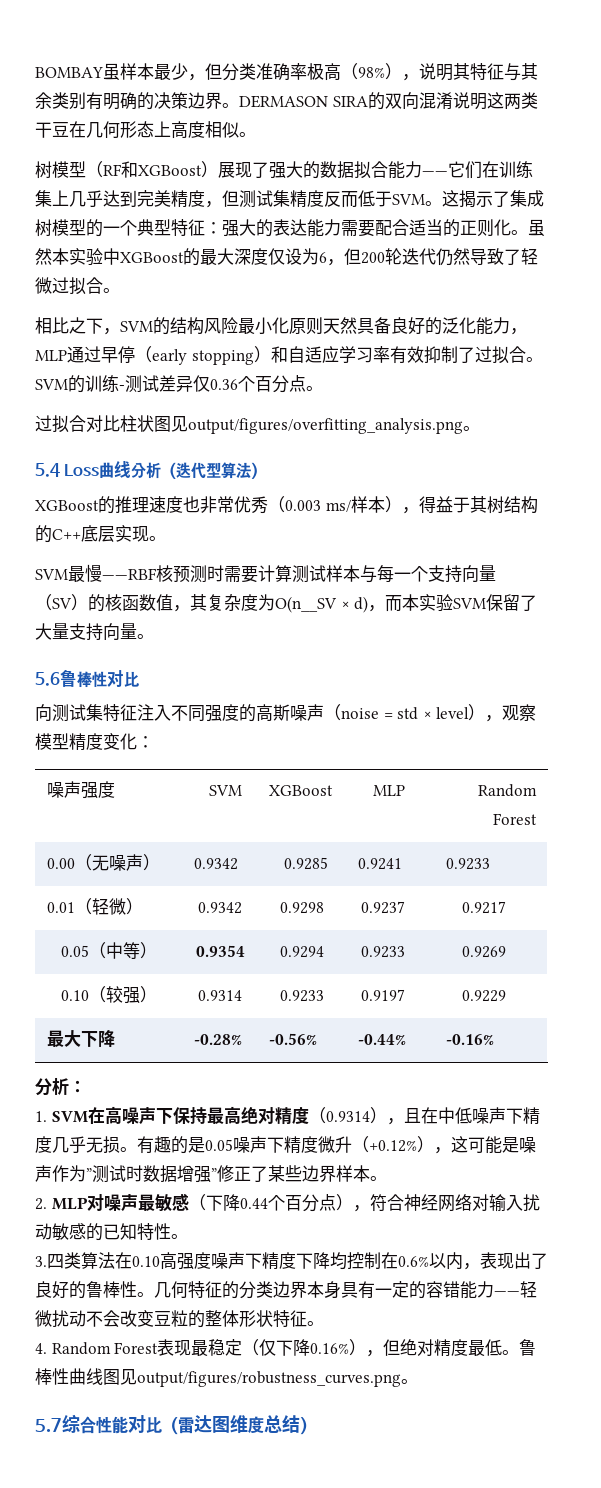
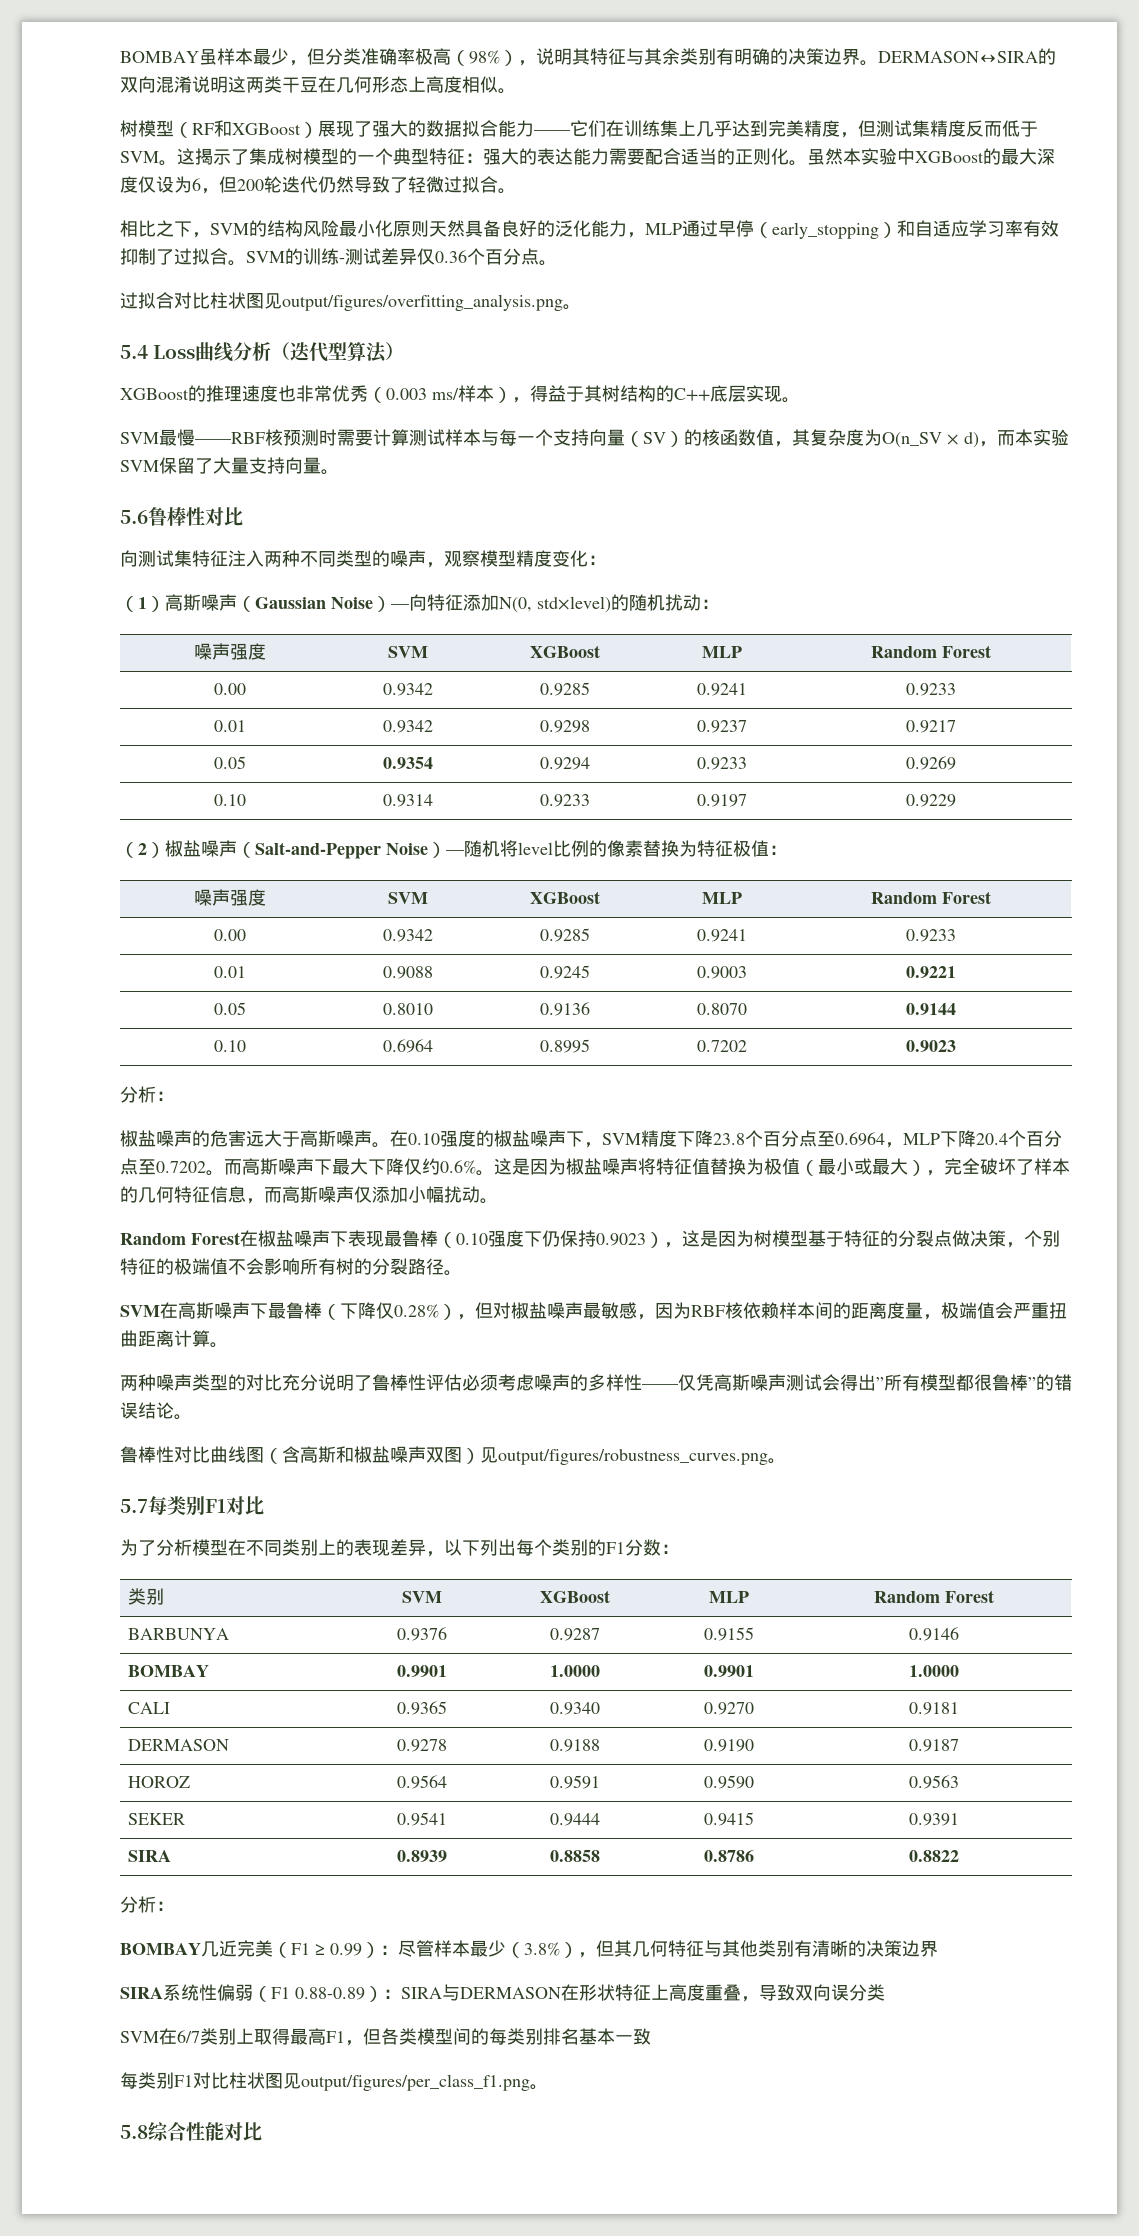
[239,95,368,108] DERMASON SIRA -> [878,51,1038,63] DERMASON↔SIRA
[152,349,254,365] early stopping -> [772,222,879,239] early_stopping
[275,596,337,613] O(n__SV -> [882,432,942,448] O(n_SV
[171,704,486,722] 不同强度的高斯噪声（noise = std × level） -> [264,550,426,567] 两种不同类型的噪声
[47,781,116,799] [208,785,242,796] [269,785,334,796] [372,785,405,796] [477,784,537,797] [492,813,537,825] [47,854,161,871] [194,858,239,870] [283,857,328,870] [358,858,403,870] [445,858,490,870] [47,898,144,915] // 噪声强度 | SVM | XGBoost | MLP | Random Forest // 0.00（无噪声） | 0.9342 | 0.9285 | 0.9241 | 0.9233 // 0.01（轻微） -> [120,594,719,613] [194,643,266,660] [388,646,428,658] [530,645,600,658] [701,646,742,658] [870,645,991,658] [214,683,246,695] [383,683,433,696] [540,682,590,696] [696,683,747,696] [905,683,956,696] [214,720,246,732] // （1）高斯噪声（Gaussian Noise）—向特征添加N(0, std×level)的随机扰动： // 噪声强度 | SVM | XGBoost | MLP | Random Forest // 0.00 | 0.9342 | 0.9285 | 0.9241 | 0.9233 // 0.01
[89,942,157,959] （中等） -> (246, 762) none
[89,986,157,1004] （较强） -> (246, 800) none
[47,1030,116,1048] [194,1034,243,1045] [269,1033,318,1045] [358,1034,407,1045] [445,1034,494,1045] [35,1077,86,1096] [35,1106,540,1125] [35,1136,536,1154] [35,1165,387,1183] [35,1193,540,1212] [35,1223,188,1241] [35,1252,548,1270] [35,1281,537,1299] [35,1310,324,1328] [35,1339,537,1357] [35,1368,418,1387] [35,1414,316,1435] // 最大下降 | -0.28% | -0.56% | -0.44% | -0.16% // 分析： // 1. SVM在高噪声下保持最高绝对精度（0.9314），且在中低噪声下精度几乎无损。有趣的是0.05噪声下精度微升（+0.12%），这可能是噪声作为”测试时数据增强”修正了某些边界样本。 // 2. MLP对噪声最敏感（下降0.44个百分点），符合神经网络对输入扰动敏感的已知特性。 // 3.四类算法在0.10高强度噪声下精度下降均控制在0.6%以内，表现出了良好的鲁棒性。几何特征的分类边界本身具有一定的容错能力——轻微扰动不会改变豆粒的整体形状特征。 // 4. Random Forest表现最稳定（仅下降0.16%），但绝对精度最低。鲁棒性曲线图见output/figures/robustness_curves.png。 // 5.7综合性能对比（雷达图维度总结） -> [120,840,787,859] [194,889,266,906] [388,892,428,904] [530,891,600,904] [701,892,742,904] [870,891,991,904] [214,929,246,941] [383,929,433,942] [540,928,590,942] [696,929,747,942] [905,929,956,942] [214,966,246,978] [383,966,433,979] [540,965,590,979] [696,966,747,979] [905,966,956,978] [214,1002,246,1015] [383,1003,433,1015] [540,1002,590,1016] [696,1003,747,1015] [905,1003,956,1015] [214,1040,246,1052] [383,1039,433,1053] [540,1039,590,1053] [696,1040,747,1052] [905,1040,956,1052] [120,1086,174,1103] [120,1130,1062,1148] [120,1158,1070,1176] [120,1186,498,1204] [120,1230,1060,1248] [120,1258,462,1276] [120,1302,1067,1320] [120,1330,228,1348] [120,1374,1072,1391] [120,1402,192,1420] [120,1446,786,1465] [120,1496,264,1516] [120,1539,679,1557] [127,1588,164,1605] [402,1591,442,1603] [540,1590,610,1603] [708,1591,749,1603] [873,1590,994,1603] [127,1628,229,1640] [397,1627,447,1641] [550,1628,600,1641] [703,1627,754,1641] [908,1627,959,1641] [127,1665,209,1677] [397,1665,447,1677] [550,1665,600,1677] [703,1665,754,1677] [908,1665,959,1677] [127,1702,170,1714] [397,1701,447,1715] [550,1702,600,1715] [703,1702,754,1715] [908,1702,959,1715] [127,1739,229,1751] [397,1739,447,1752] [550,1739,600,1752] [703,1739,754,1752] [908,1739,959,1752] [127,1776,190,1788] [397,1775,447,1789] [550,1775,600,1789] [703,1775,754,1789] [908,1775,959,1789] [127,1813,185,1825] [397,1812,447,1826] [550,1813,600,1826] [703,1812,754,1826] [908,1813,959,1826] [127,1850,171,1862] [397,1850,447,1862] [550,1850,600,1862] [703,1850,754,1862] [908,1850,959,1862] [120,1896,174,1913] [120,1940,938,1958] [120,1984,885,2002] [120,2028,651,2046] [120,2072,548,2091] [120,2122,262,2141] // （2）椒盐噪声（Salt-and-Pepper Noise）—随机将level比例的像素替换为特征极值： // 噪声强度 | SVM | XGBoost | MLP | Random Forest // 0.00 | 0.9342 | 0.9285 | 0.9241 | 0.9233 // 0.01 | 0.9088 | 0.9245 | 0.9003 | 0.9221 // 0.05 | 0.8010 | 0.9136 | 0.8070 | 0.9144 // 0.10 | 0.6964 | 0.8995 | 0.7202 | 0.9023 // 分析： // 椒盐噪声的危害远大于高斯噪声。在0.10强度的椒盐噪声下，SVM精度下降23.8个百分点至0.6964，MLP下降20.4个百分点至0.7202。而高斯噪声下最大下降仅约0.6%。这是因为椒盐噪声将特征值替换为极值（最小或最大），完全破坏了样本的几何特征信息，而高斯噪声仅添加小幅扰动。 // Random Forest在椒盐噪声下表现最鲁棒（0.10强度下仍保持0.9023），这是因为树模型基于特征的分裂点做决策，个别特征的极端值不会影响所有树的分裂路径。 // SVM在高斯噪声下最鲁棒（下降仅0.28%），但对椒盐噪声最敏感，因为RBF核依赖样本间的距离度量，极端值会严重扭曲距离计算。 // 两种噪声类型的对比充分说明了鲁棒性评估必须考虑噪声的多样性——仅凭高斯噪声测试会得出”所有模型都很鲁棒”的错误结论。 // 鲁棒性对比曲线图（含高斯和椒盐噪声双图）见output/figures/robustness_curves.png。 // 5.7每类别F1对比 // 为了分析模型在不同类别上的表现差异，以下列出每个类别的F1分数： // 类别 | SVM | XGBoost | MLP | Random Forest // BARBUNYA | 0.9376 | 0.9287 | 0.9155 | 0.9146 // BOMBAY | 0.9901 | 1.0000 | 0.9901 | 1.0000 // CALI | 0.9365 | 0.9340 | 0.9270 | 0.9181 // DERMASON | 0.9278 | 0.9188 | 0.9190 | 0.9187 // HOROZ | 0.9564 | 0.9591 | 0.9590 | 0.9563 // SEKER | 0.9541 | 0.9444 | 0.9415 | 0.9391 // SIRA | 0.8939 | 0.8858 | 0.8786 | 0.8822 // 分析： // BOMBAY几近完美（F1 ≥ 0.99）：尽管样本最少（3.8%），但其几何特征与其他类别有清晰的决策边界 // SIRA系统性偏弱（F1 0.88-0.89）：SIRA与DERMASON在形状特征上高度重叠，导致双向误分类 // SVM在6/7类别上取得最高F1，但各类模型间的每类别排名基本一致 // 每类别F1对比柱状图见output/figures/per_class_f1.png。 // 5.8综合性能对比

